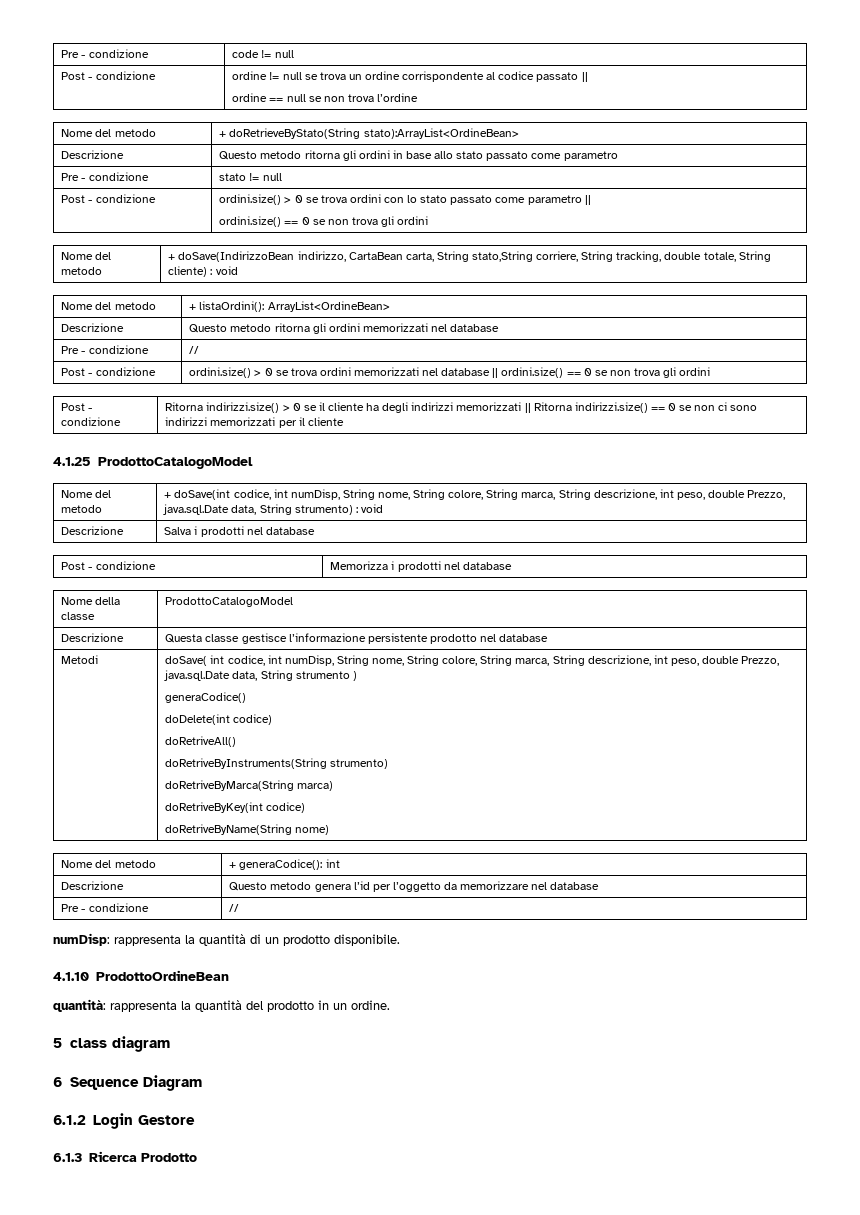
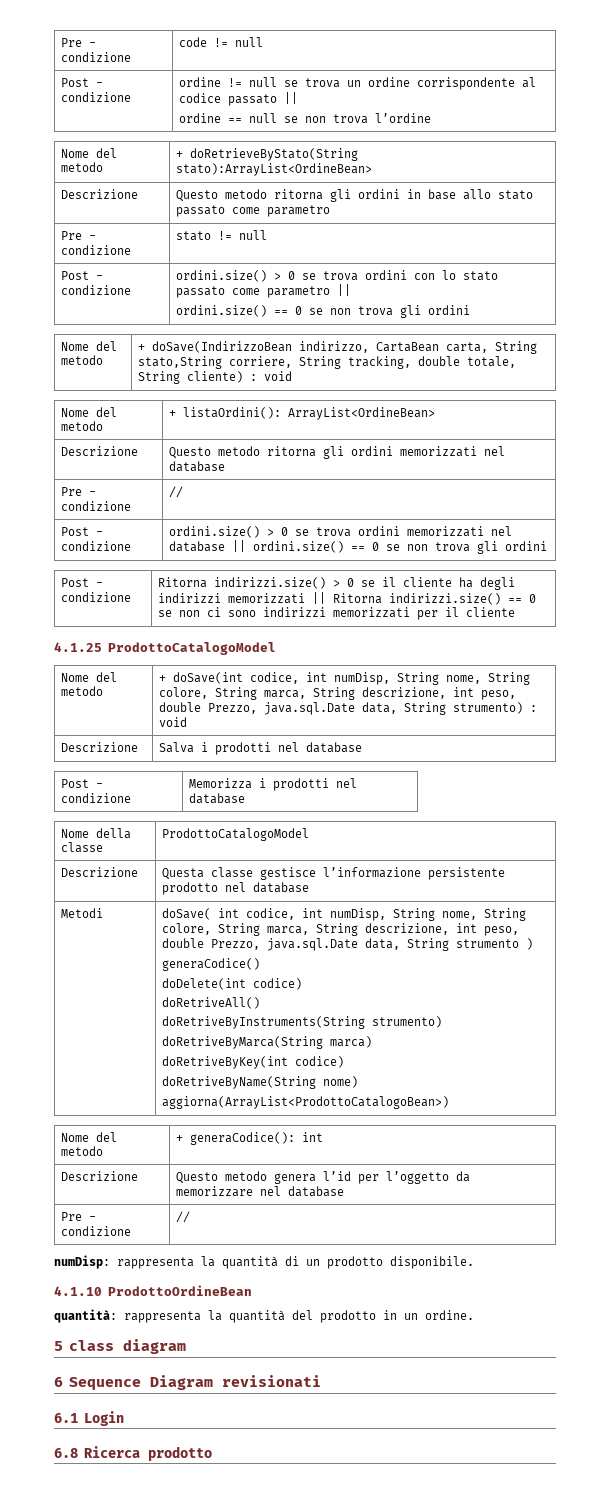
(330, 830) none -> [162,1096,450,1109] // aggiorna(ArrayList<ProdottoCatalogoBean>)
[53,1115,86,1125] // 6.1.2 -> [221,1375,321,1387] [54,1413,78,1423] revisionati // 6.1
[137,1115,195,1125] [53,1151,197,1162] Gestore // 6.1.3 Ricerca Prodotto -> [54,1446,212,1461] // 6.8 Ricerca prodotto

